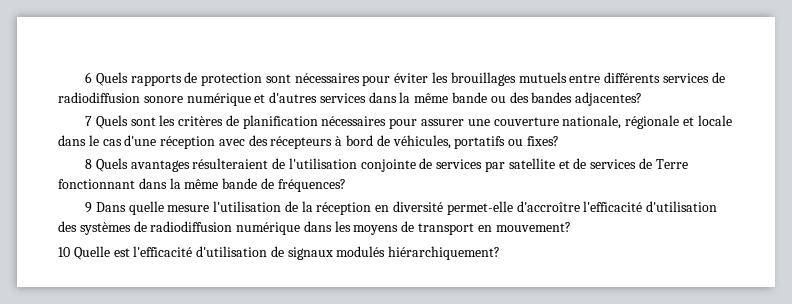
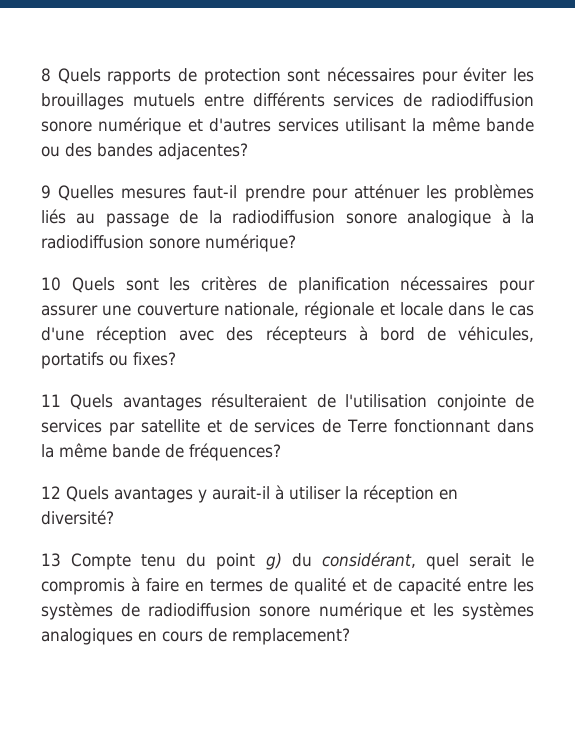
[85,72,93,83] 6 -> [41,68,51,82] 8
[368,92,397,103] dans -> [344,118,406,132] utilisant
[85,116,93,126] 7 -> [41,184,534,202] [41,209,535,227] [41,234,296,252] [41,277,61,291] 9 Quelles mesures faut-il prendre pour atténuer les problèmes liés au passage de la radiodiffusion sonore analogique à la radiodiffusion sonore numérique? // 10
[85,159,93,169] 8 -> [41,394,61,407] 11
[85,201,718,215] [58,221,571,235] [58,246,501,260] 9 Dans quelle mesure l'utilisation de la réception en diversité permet-elle d'accroître l'efficacité d'utilisation des systèmes de radiodiffusion numérique dans les moyens de transport en mouvement? // 10 Quelle est l'efficacité d'utilisation de signaux modulés hiérarchiquement? -> [41,485,458,503] [41,510,114,525] [41,552,534,570] [41,577,534,595] [41,602,535,620] [41,628,350,645] 12 Quels avantages y aurait-il à utiliser la réception en diversité? // 13 Compte tenu du point g) du considérant, quel serait le compromis à faire en termes de qualité et de capacité entre les systèmes de radiodiffusion sonore numérique et les systèmes analogiques en cours de remplacement?

